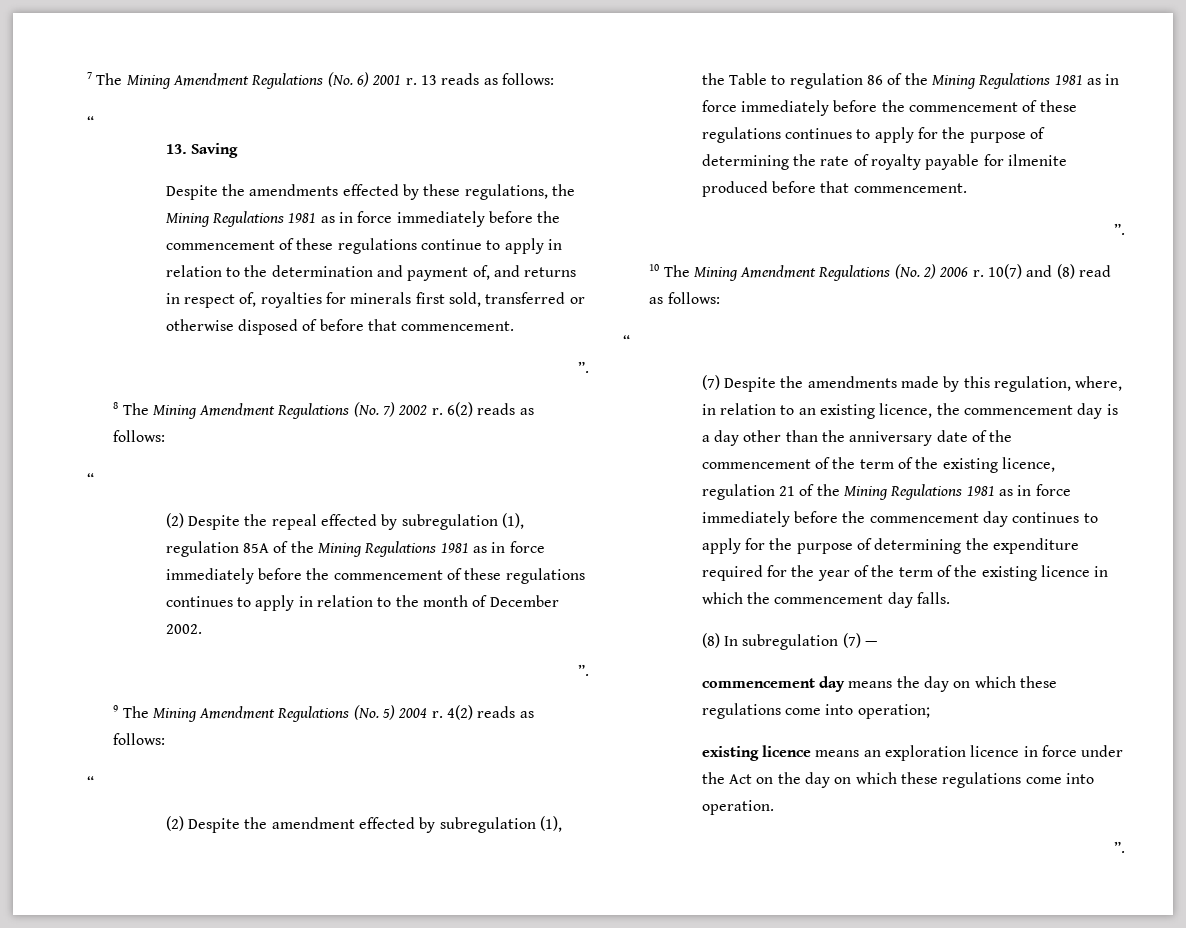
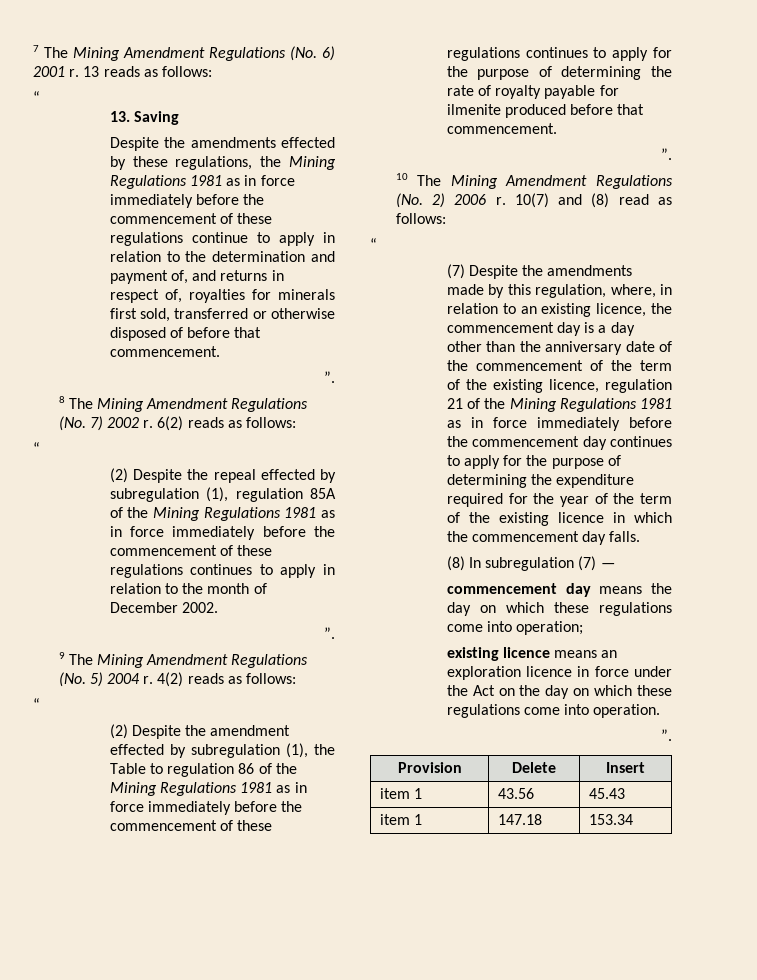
(1125, 847) none -> [397,762,462,773] [512,762,556,773] [606,762,645,773] [380,788,423,799] [498,788,535,799] [589,788,626,799] [380,814,423,825] [498,814,543,825] [589,814,634,825] // Provision | Delete | Insert // item 1 | 43.56 | 45.43 // item 1 | 147.18 | 153.34

